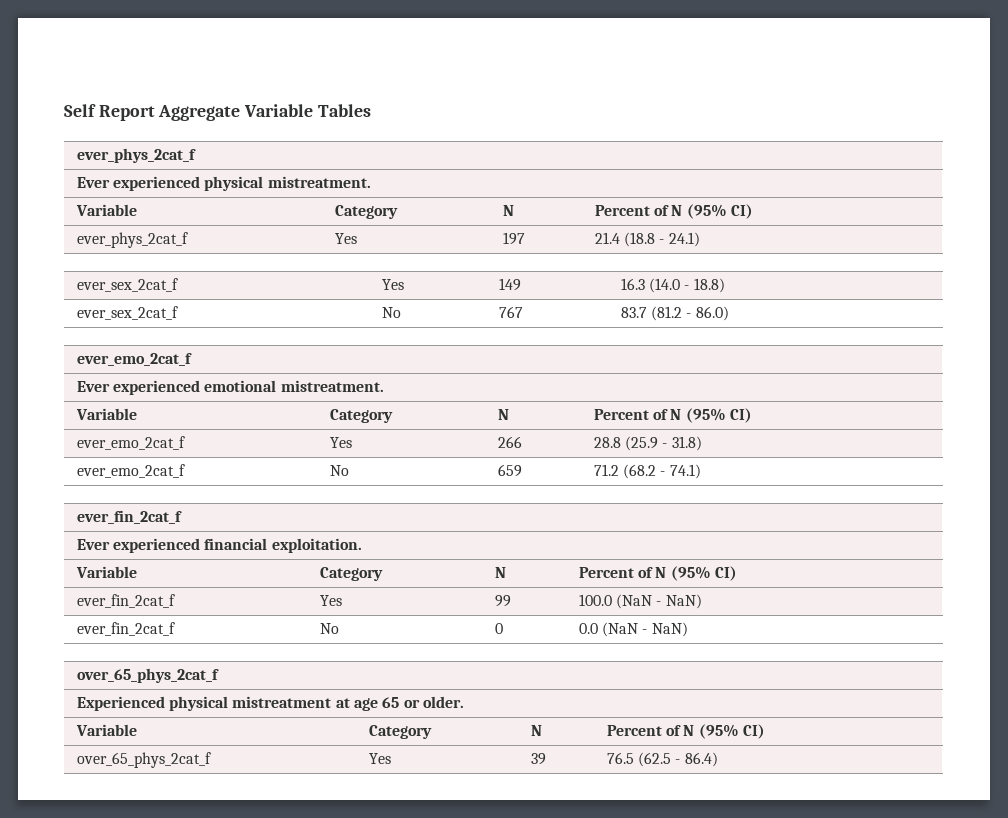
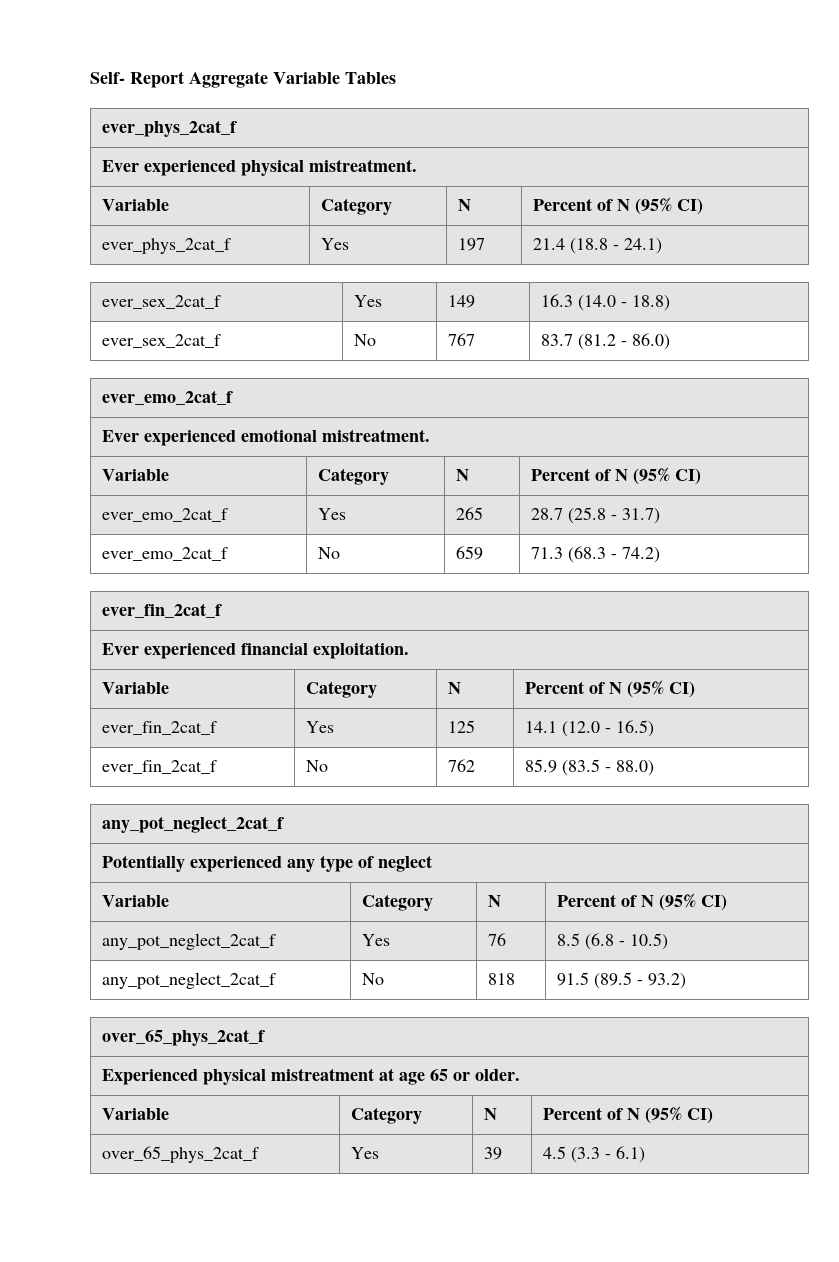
[64,104,96,117] Self -> [90,72,125,84] Self-
[497,436,522,448] [593,436,702,451] 266 | 28.8 (25.9 - 31.8) -> [456,507,484,520] [531,507,661,524] 265 | 28.7 (25.8 - 31.7)
[593,464,701,479] 71.2 (68.2 - 74.1) -> [531,546,661,563] 71.3 (68.3 - 74.2)
[494,595,511,607] [578,594,702,609] [76,622,175,636] [319,623,339,634] [494,623,503,634] [578,622,688,637] 99 | 100.0 (NaN - NaN) // ever_fin_2cat_f | No | 0 | 0.0 (NaN - NaN) -> [448,720,476,733] [525,720,655,737] [102,760,218,774] [306,760,329,772] [448,759,476,772] [525,759,655,776] [102,816,285,833] [102,855,433,872] [102,895,170,907] [362,894,434,911] [488,895,502,907] [557,893,728,911] [102,933,277,950] [362,934,391,946] [488,933,507,946] [557,933,669,950] [102,972,277,989] [362,973,385,985] [488,973,516,985] [557,972,687,989] 125 | 14.1 (12.0 - 16.5) // ever_fin_2cat_f | No | 762 | 85.9 (83.5 - 88.0) // any_pot_neglect_2cat_f // Potentially experienced any type of neglect // Variable | Category | N | Percent of N (95% CI) // any_pot_neglect_2cat_f | Yes | 76 | 8.5 (6.8 - 10.5) // any_pot_neglect_2cat_f | No | 818 | 91.5 (89.5 - 93.2)
[606,752,718,767] 76.5 (62.5 - 86.4) -> [543,1146,646,1163] 4.5 (3.3 - 6.1)

